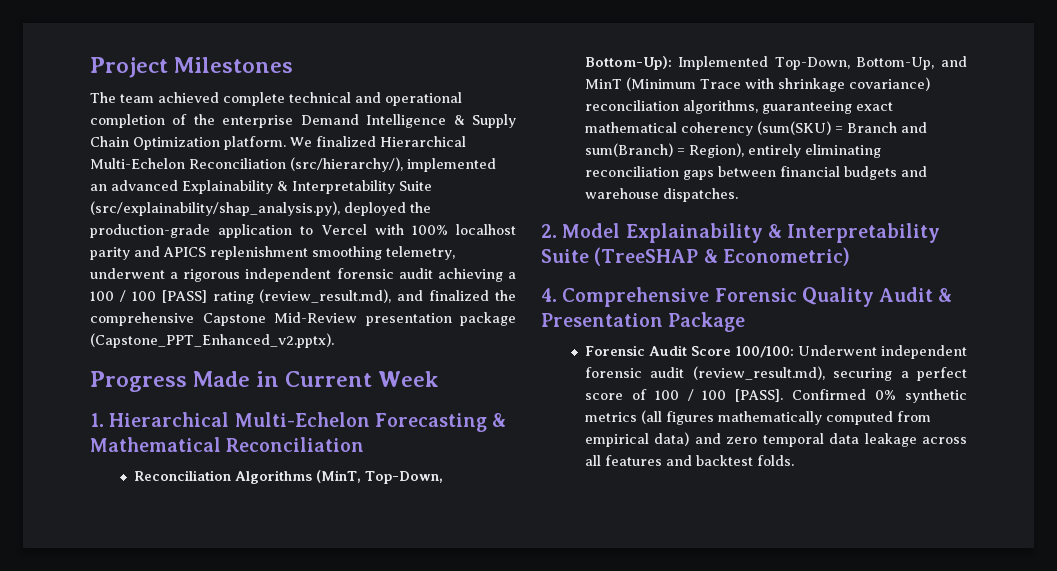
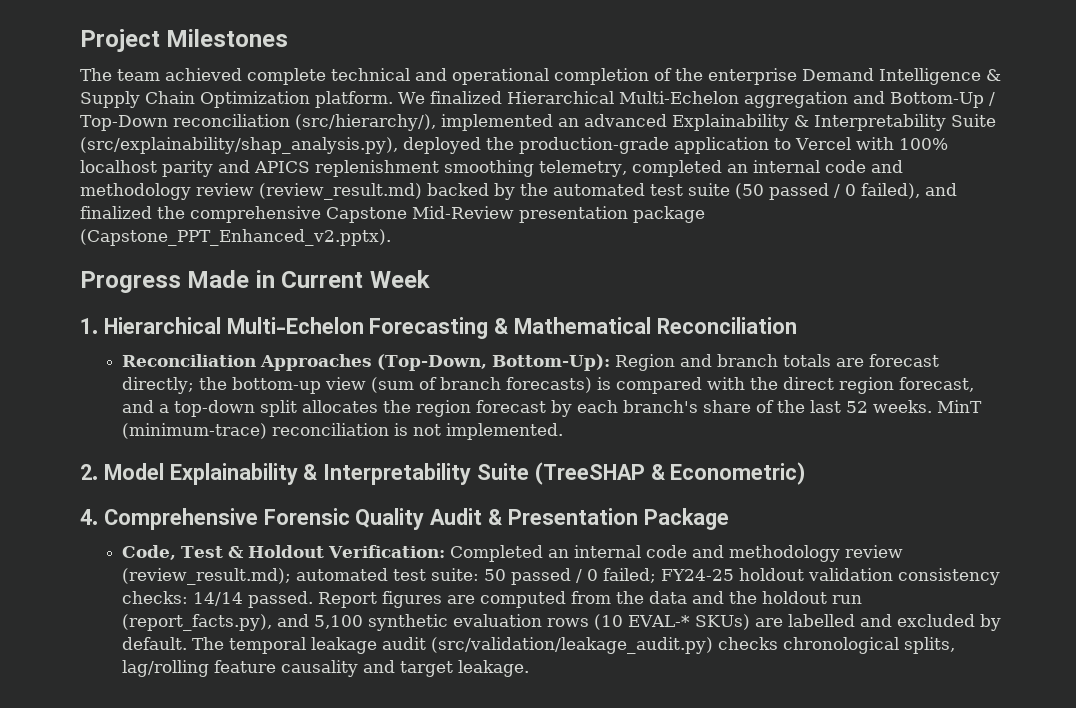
[189,158,286,169] Reconciliation -> [743,91,995,108] [80,114,290,131] aggregation and Bottom-Up / Top-Down reconciliation
[90,268,516,282] [90,289,392,304] underwent a rigorous independent forensic audit achieving a 100 / 100 [PASS] rating (review_result.md), -> [631,160,903,177] [80,183,920,200] completed an internal code and methodology review (review_result.md) backed by the automated test suite (50 passed / 0 failed),
[234,470,443,484] [584,56,967,70] [584,77,930,92] [584,100,893,114] [584,121,927,136] [584,143,881,158] [584,166,927,180] [584,188,738,202] Algorithms (MinT, Top-Down, Bottom-Up): Implemented Top-Down, Bottom-Up, and MinT (Minimum Trace with shrinkage covariance) reconciliation algorithms, guaranteeing exact mathematical coherency (sum(SKU) = Branch and sum(Branch) = Region), entirely eliminating reconciliation gaps between financial budgets and warehouse dispatches. -> [260,354,940,371] [122,377,975,394] [122,400,983,417] [122,423,564,440] Approaches (Top-Down, Bottom-Up): Region and branch totals are forecast directly; the bottom-up view (sum of branch forecasts) is compared with the direct region forecast, and a top-down split allocates the region forecast by each branch's share of the last 52 weeks. MinT (minimum-trace) reconciliation is not implemented.
[584,345,967,359] [584,366,967,381] [584,389,967,403] [584,410,931,425] [584,432,967,447] [584,455,794,466] Forensic Audit Score 100/100: Underwent independent forensic audit (review_result.md), securing a perfect score of 100 / 100 [PASS]. Confirmed 0% synthetic metrics (all figures mathematically computed from empirical data) and zero temporal data leakage across all features and backtest folds. -> [122,545,904,562] [122,568,1001,585] [122,591,863,608] [122,614,1002,631] [122,637,956,654] [122,660,530,677] Code, Test & Holdout Verification: Completed an internal code and methodology review (review_result.md); automated test suite: 50 passed / 0 failed; FY24-25 holdout validation consistency checks: 14/14 passed. Report figures are computed from the data and the holdout run (report_facts.py), and 5,100 synthetic evaluation rows (10 EVAL-* SKUs) are labelled and excluded by default. The temporal leakage audit (src/validation/leakage_audit.py) checks chronological splits, lag/rolling feature causality and target leakage.

